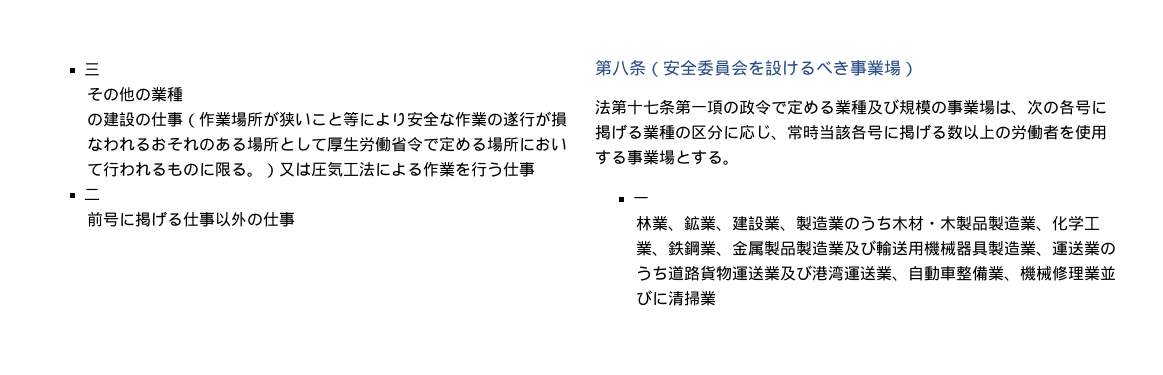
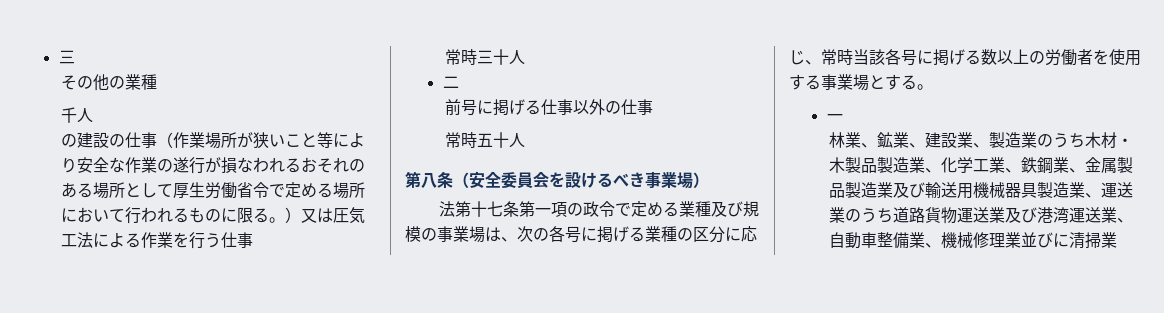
(184, 94) none -> [61,107,94,123] // 千人
(536, 169) none -> [445,49,526,65] // 常時三十人
(296, 219) none -> [445,132,526,148] // 常時五十人

